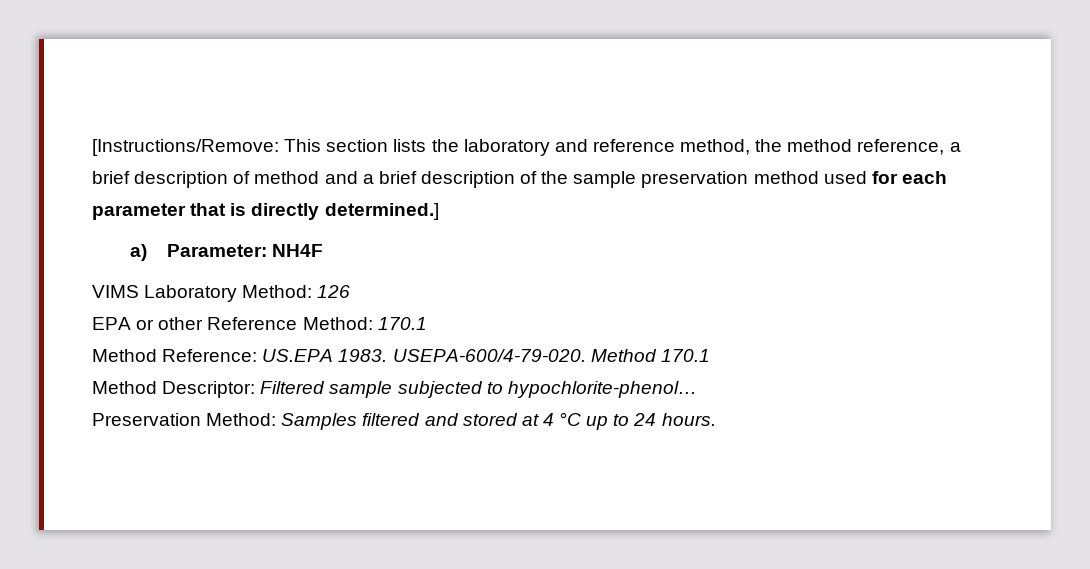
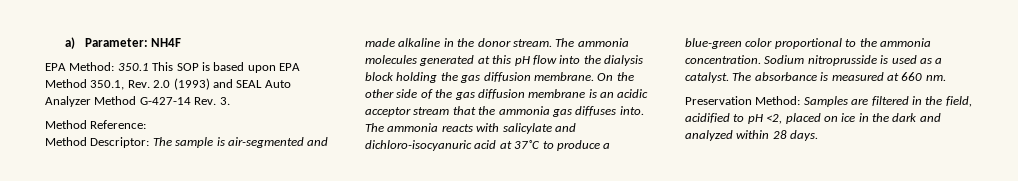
[92,139,961,156] [92,171,947,188] [92,203,439,220] [129,244,324,261] [92,285,351,302] [92,317,427,330] [92,349,710,362] [92,381,697,398] [92,412,716,430] [Instructions/Remove: This section lists the laboratory and reference method, the method reference, a brief description of method and a brief description of the sample preservation method used for each parameter that is directly determined.] // a) Parameter: NH4F // VIMS Laboratory Method: 126 // EPA or other Reference Method: 170.1 // Method Reference: US.EPA 1983. USEPA-600/4-79-020. Method 170.1 // Method Descriptor: Filtered sample subjected to hypochlorite-phenol… // Preservation Method: Samples filtered and stored at 4 °C up to 24 hours. -> [64,37,182,49] [45,62,300,73] [45,78,291,90] [45,96,230,107] [45,120,147,129] [45,137,329,148] [365,38,629,47] [365,55,643,66] [365,72,634,83] [365,89,649,100] [365,106,644,117] [365,123,576,134] [365,140,611,151] [685,38,931,49] [685,55,943,66] [685,72,946,83] [685,96,972,107] [685,113,941,124] [685,130,819,141] a) Parameter: NH4F // EPA Method: 350.1 This SOP is based upon EPA Method 350.1, Rev. 2.0 (1993) and SEAL Auto Analyzer Method G-427-14 Rev. 3. // Method Reference: // Method Descriptor: The sample is air-segmented and made alkaline in the donor stream. The ammonia molecules generated at this pH flow into the dialysis block holding the gas diffusion membrane. On the other side of the gas diffusion membrane is an acidic acceptor stream that the ammonia gas diffuses into. The ammonia reacts with salicylate and dichloro-isocyanuric acid at 37˚C to produce a blue-green color proportional to the ammonia concentration. Sodium nitroprusside is used as a catalyst. The absorbance is measured at 660 nm. // Preservation Method: Samples are filtered in the field, acidified to pH <2, placed on ice in the dark and analyzed within 28 days.

